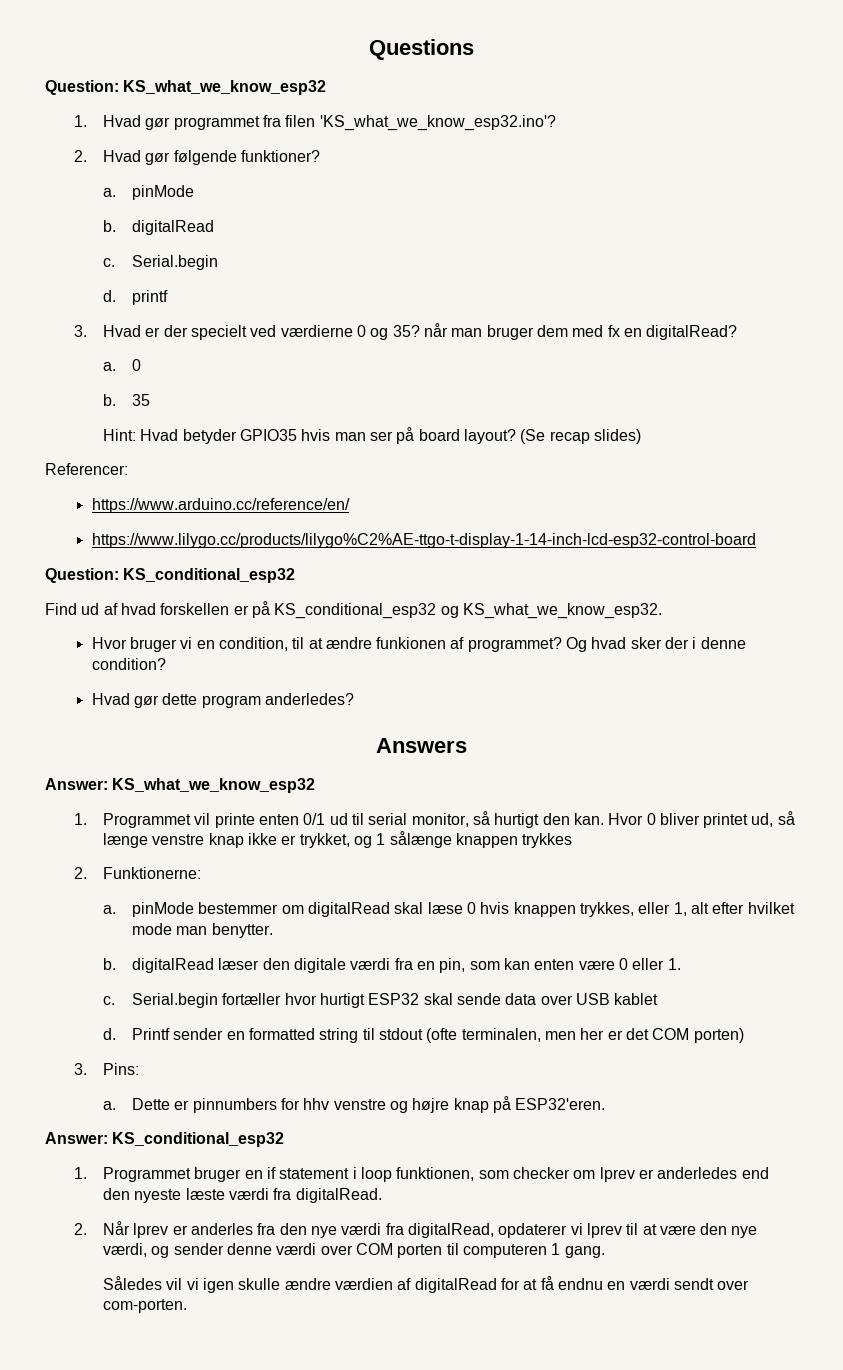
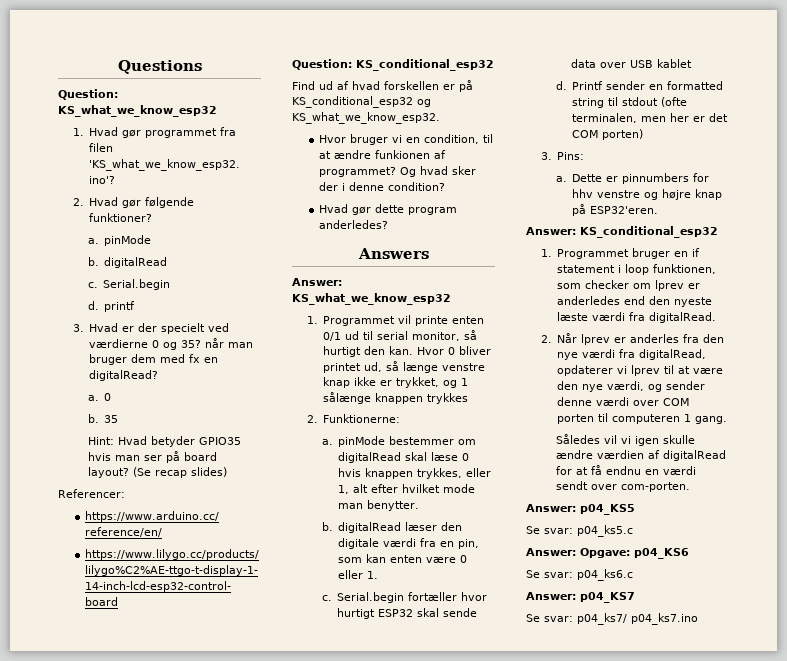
(188, 1306) none -> [526,504,635,515] [526,525,633,537] [526,548,689,559] [526,569,633,581] [526,592,635,603] [526,613,698,625] // Answer: p04_KS5 // Se svar: p04_ks5.c // Answer: Opgave: p04_KS6 // Se svar: p04_ks6.c // Answer: p04_KS7 // Se svar: p04_ks7/ p04_ks7.ino

